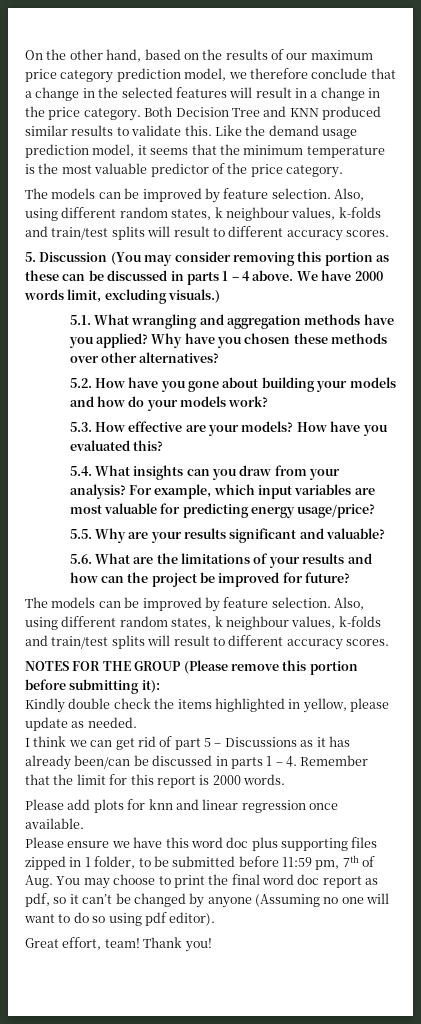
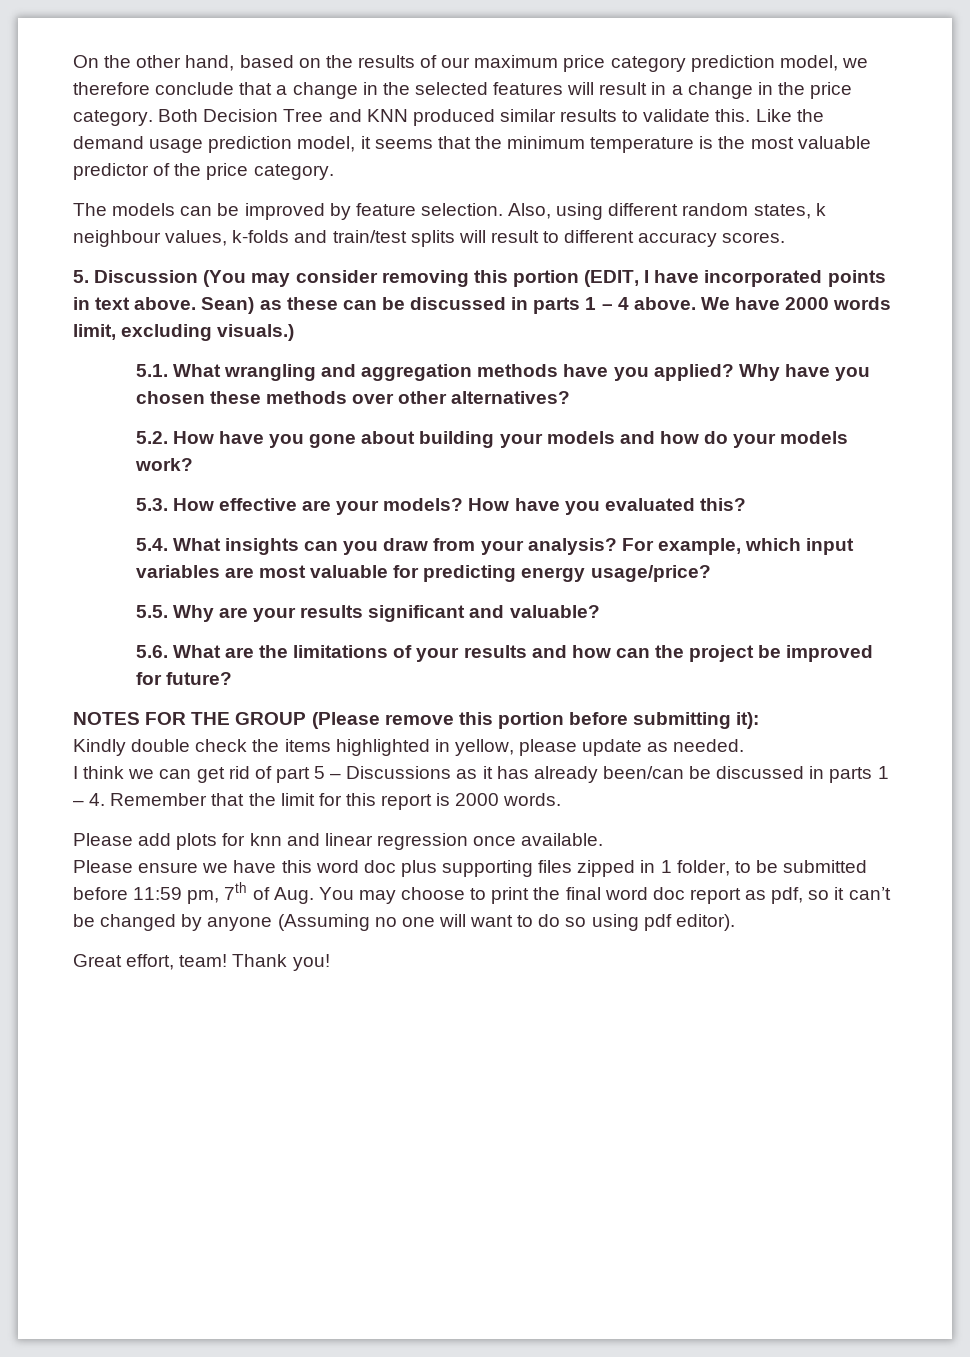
(373, 259) none -> [584,270,886,287] [73,297,255,314] (EDIT, I have incorporated points in text above. Sean)
[25,597,364,612] [25,616,381,630] [25,635,389,650] // The models can be improved by feature selection. Also, using different random states, k neighbour values, k-folds and train/test splits will result to different accuracy scores. -> (232, 678) none

